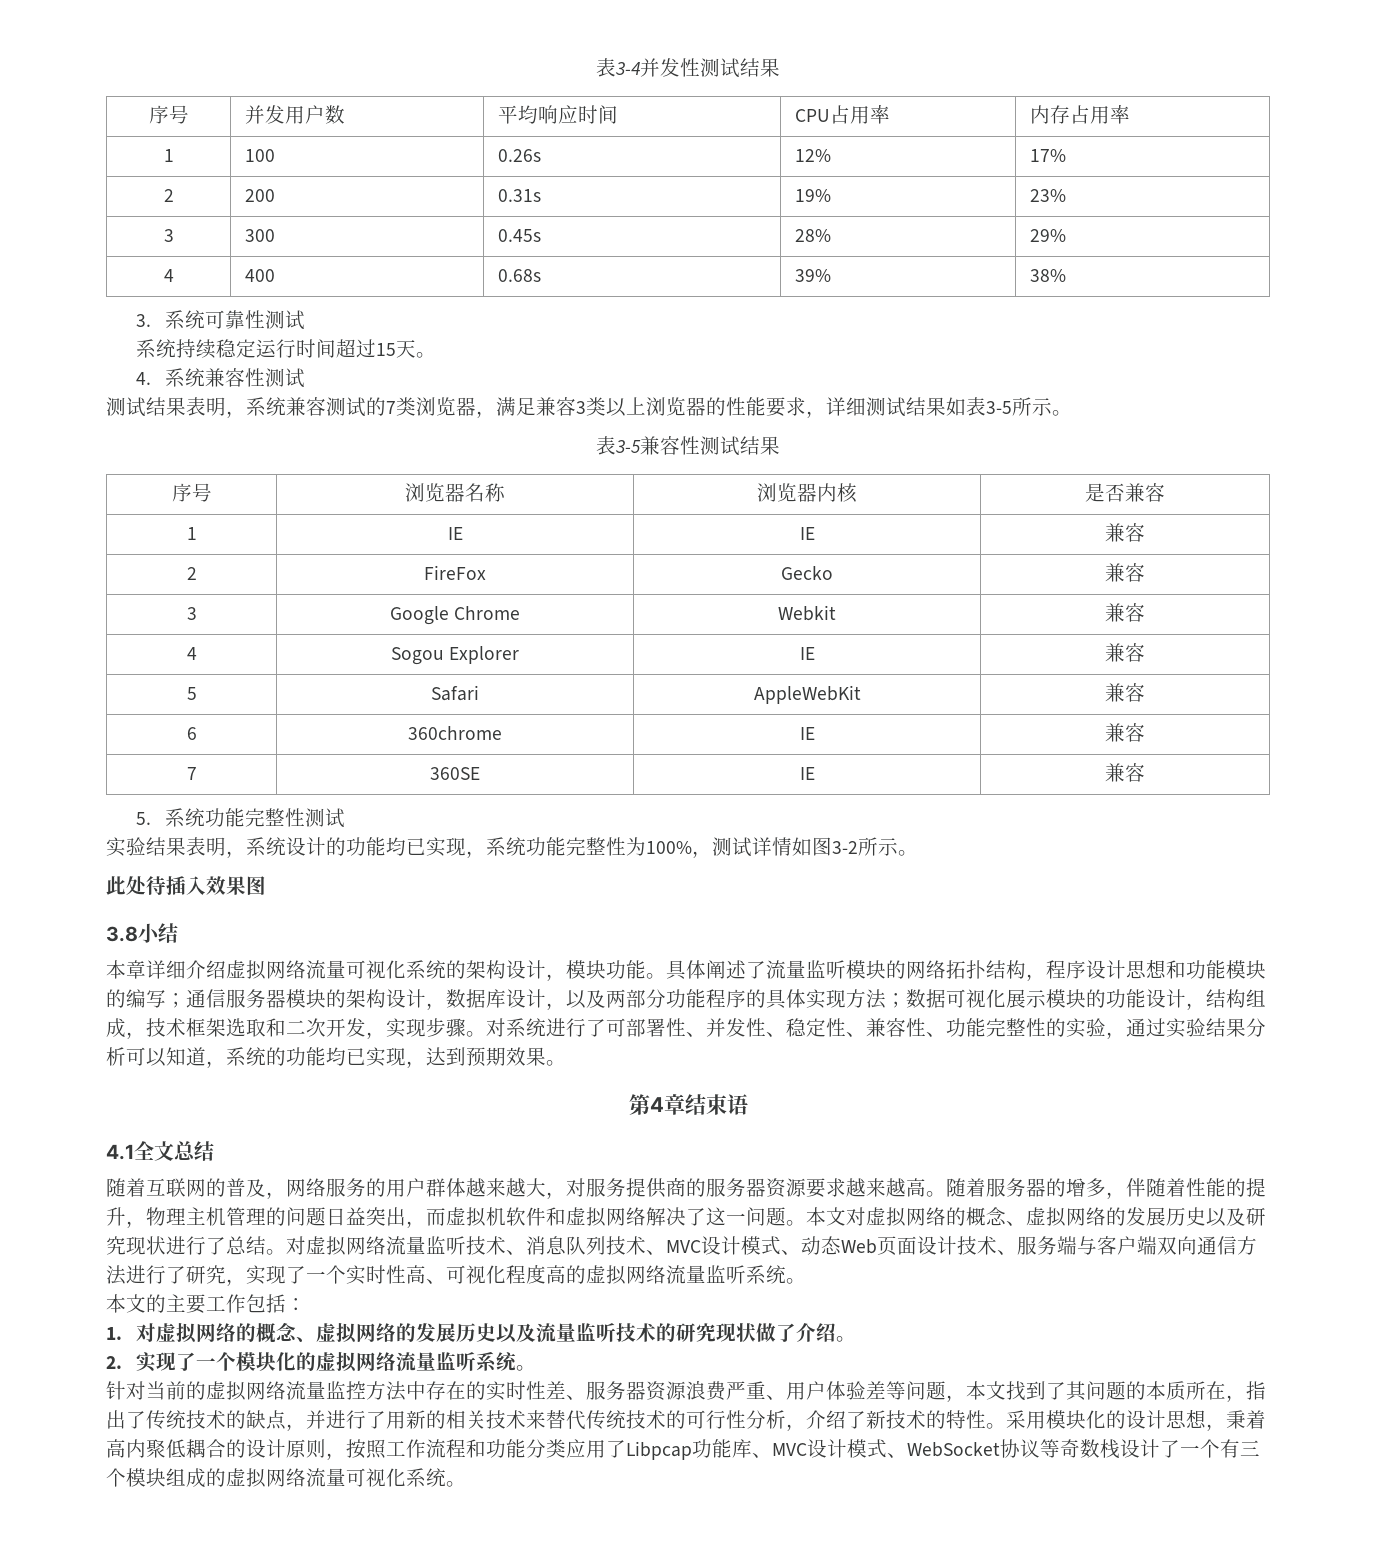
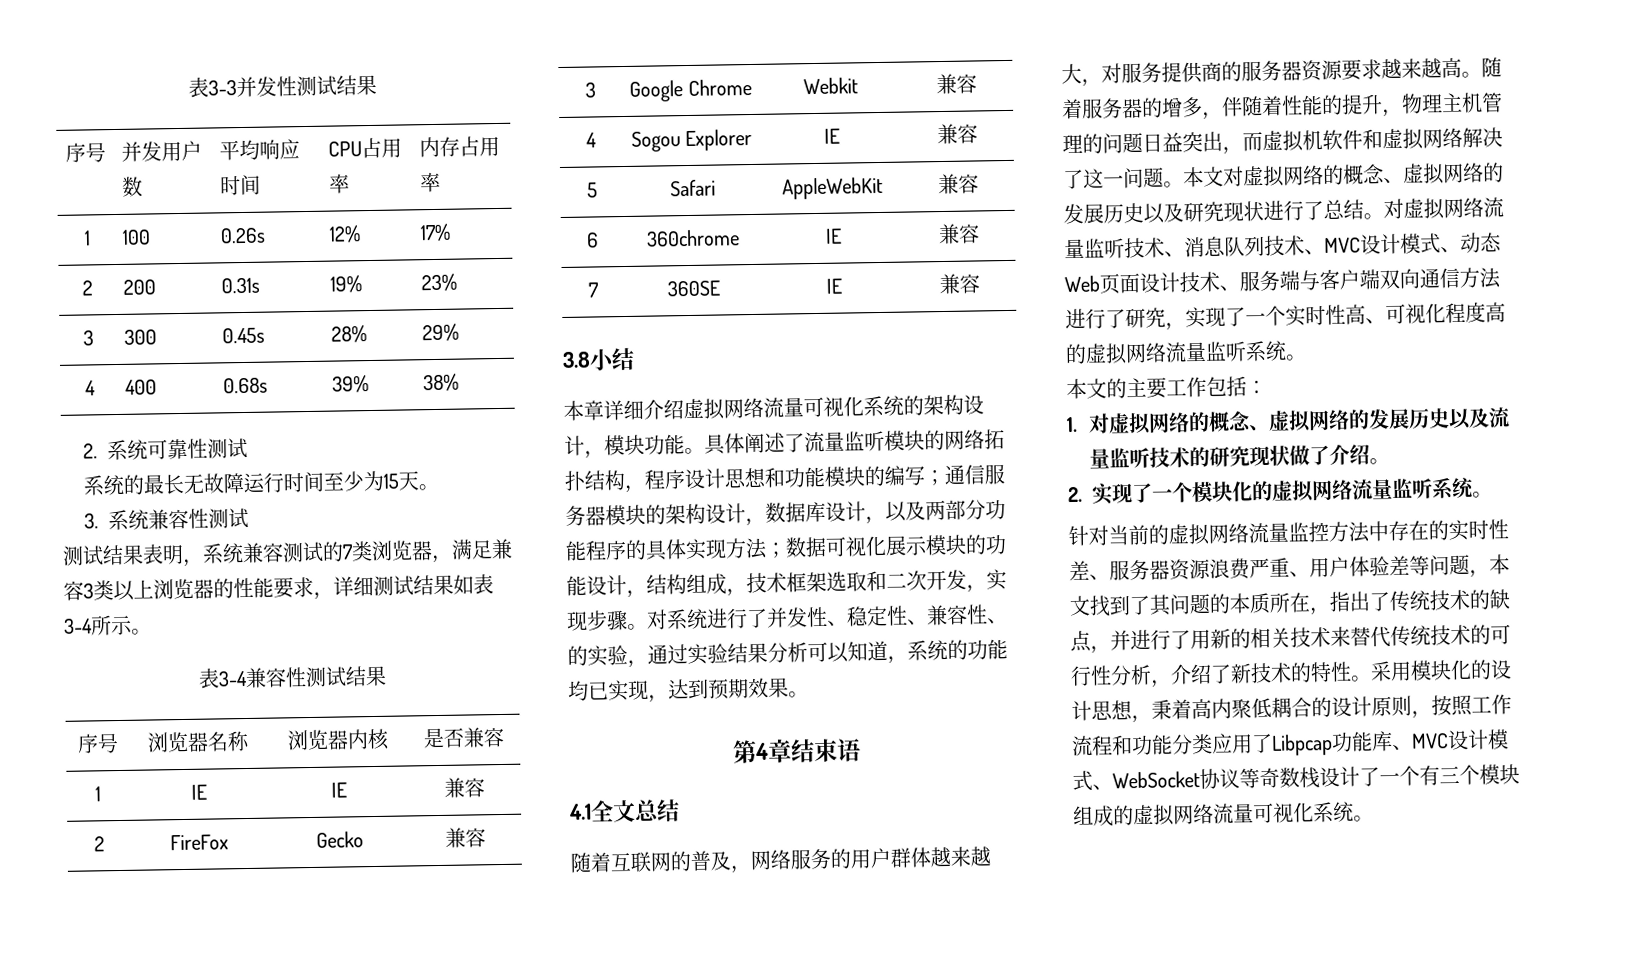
[596,58,640,77] 表3-4 -> [188,77,237,98] 表3-3
[135,314,151,327] 3. -> [83,443,99,459] 2.
[175,339,256,359] 持续稳定 -> [123,472,246,495] 的最长无故障
[335,339,376,358] 超过 -> [323,470,385,492] 至少为
[135,372,151,385] 4. -> [84,513,100,529] 3.
[986,401,1012,414] 3-5 -> [63,618,93,634] 3-4
[615,440,641,453] 3-5 -> [217,670,248,687] 3-4
[135,808,346,828] [106,837,918,858] [106,876,266,895] // 5.系统功能完整性测试 // 实验结果表明，系统设计的功能均已实现，系统功能完整性为100%，测试详情如图3-2所示。 // 此处待插入效果图 -> (980, 283) none
[606,1018,706,1037] 可部署性、 -> (768, 618) none
[946,1018,1046,1037] 功能完整性 -> (1008, 621) none

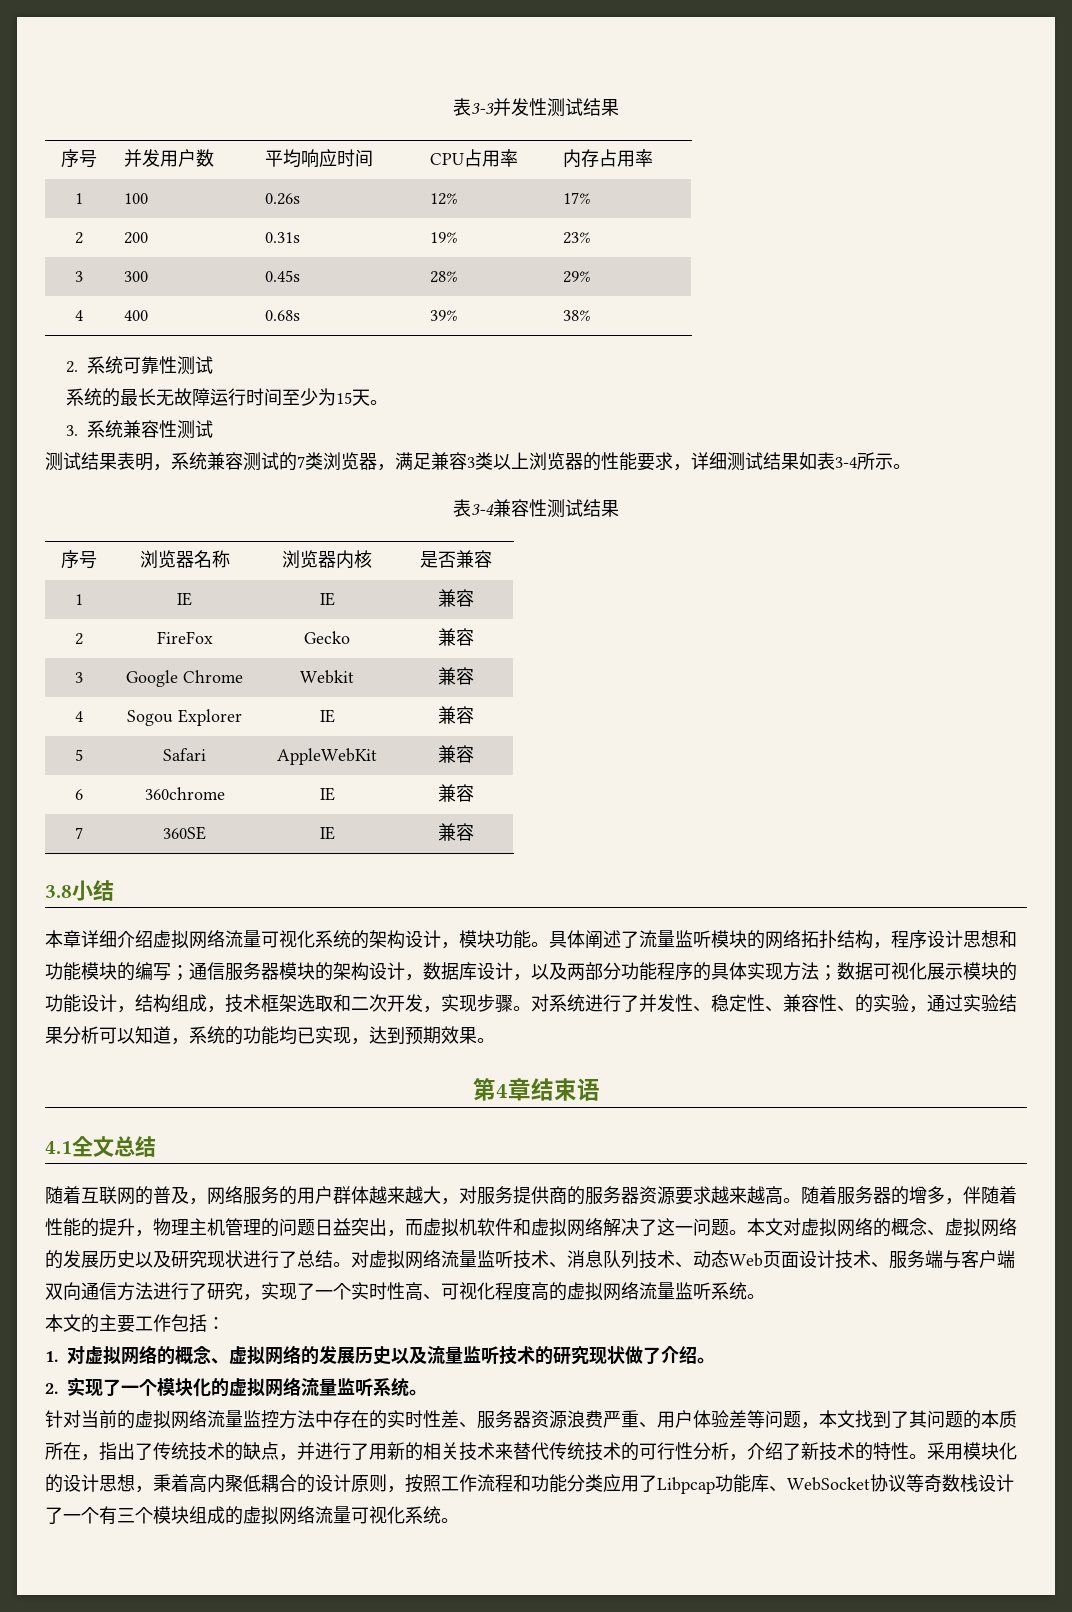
[1324,233,1461,255] MVC设计模式、 -> (693, 1265) none
[1411,729,1509,751] [1072,770,1113,792] MVC设计模式、 -> (787, 1489) none

